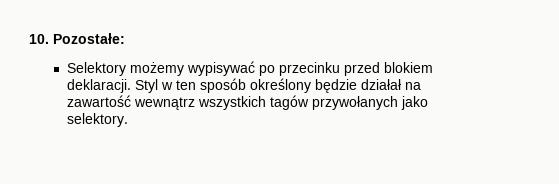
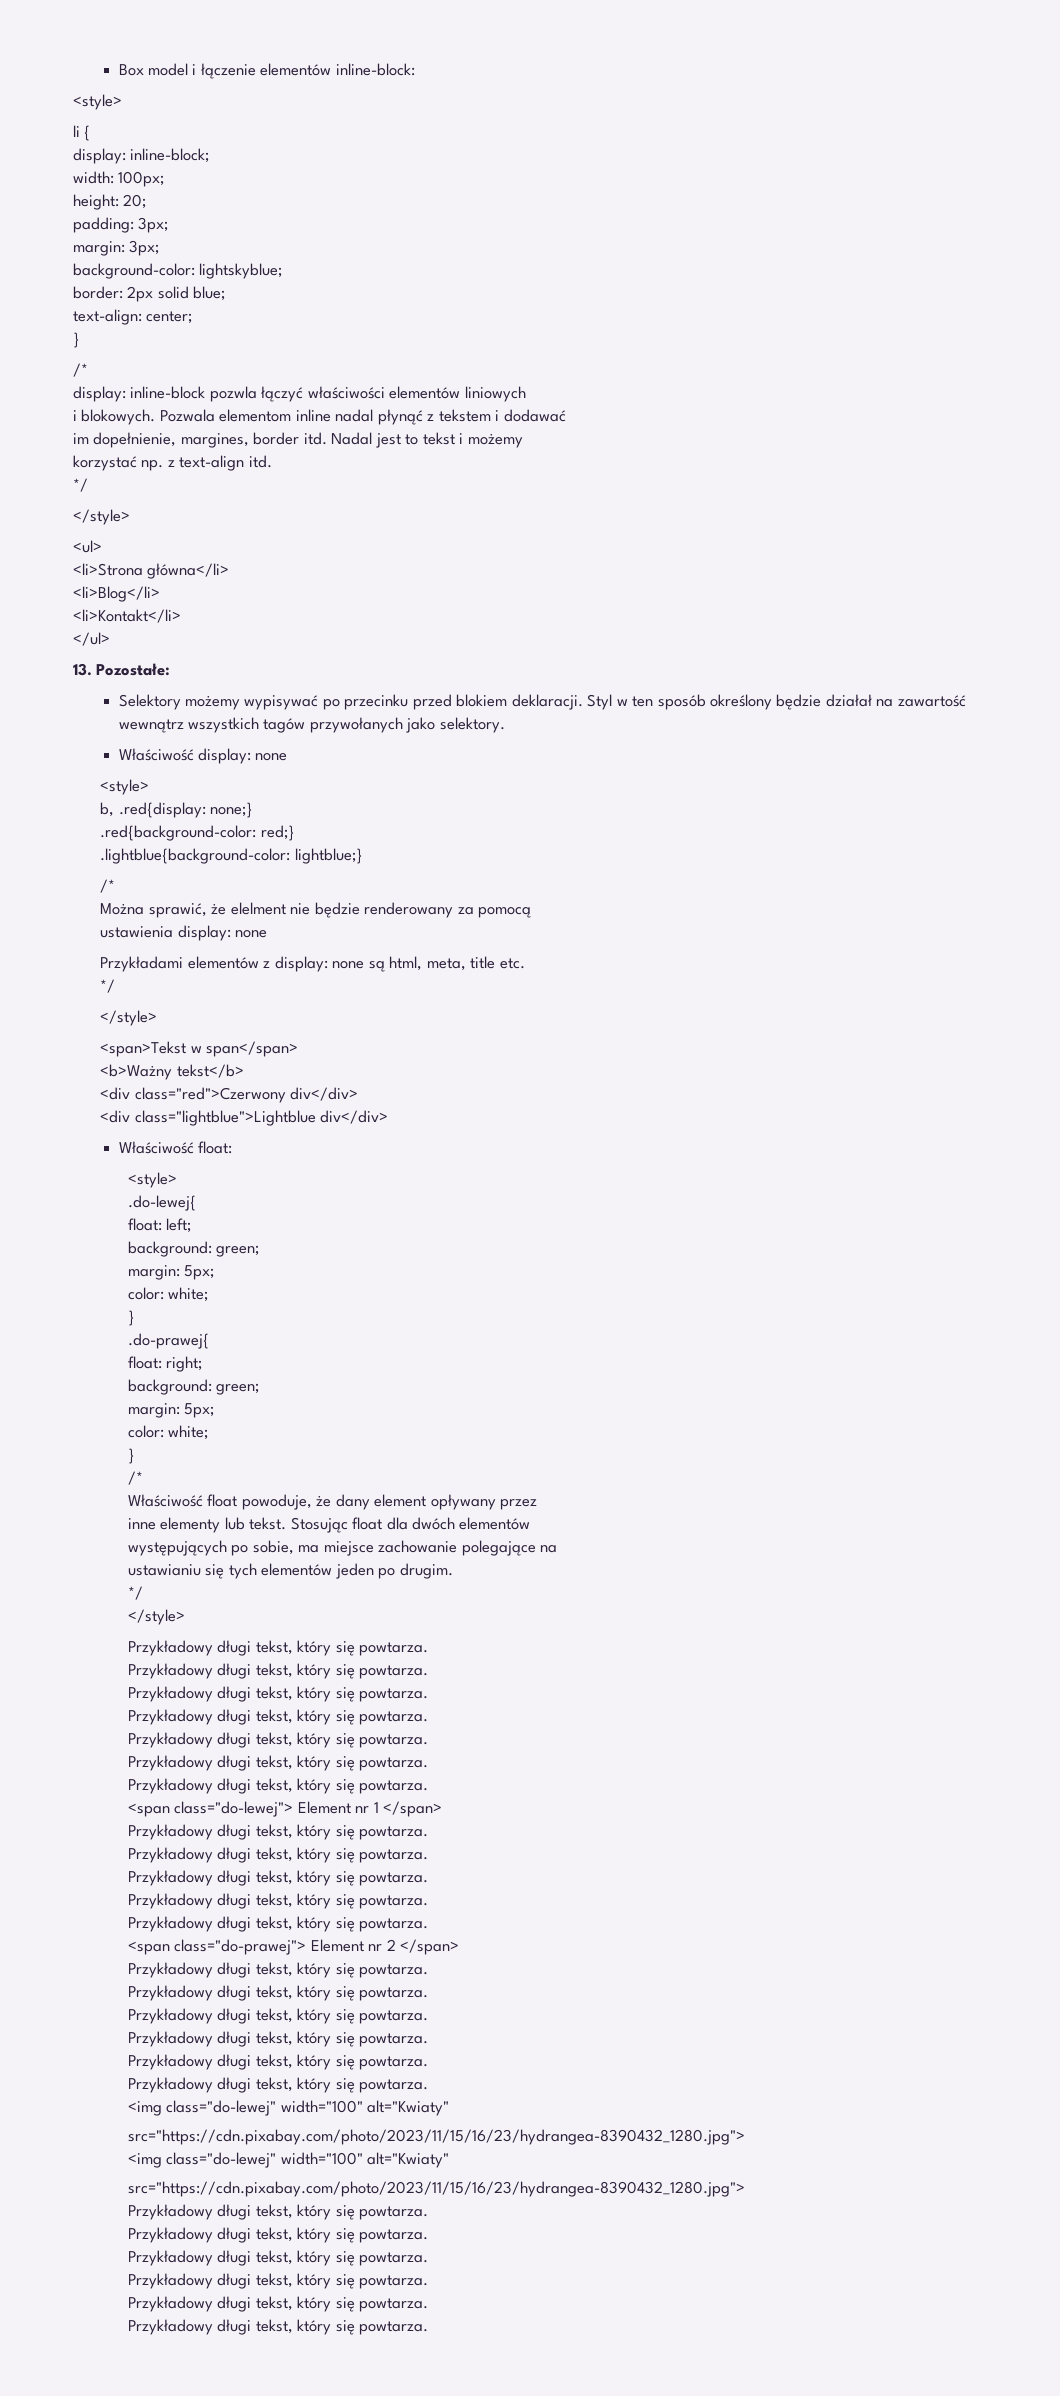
[29,34,49,44] 10. -> [118,63,415,79] [73,94,122,110] [73,125,91,141] [73,148,210,164] [73,171,165,187] [73,194,147,210] [73,217,169,233] [73,240,160,256] [73,263,283,279] [73,286,226,302] [73,309,193,325] [73,332,79,348] [73,363,88,377] [73,386,526,402] [73,409,566,425] [73,432,523,448] [73,455,272,471] [73,478,88,492] [73,509,130,525] [73,540,102,553] [73,563,230,579] [73,586,160,602] [73,609,181,623] [73,632,110,646] [73,663,92,676] Box model i łączenie elementów inline-block: // <style> // li { // display: inline-block; // width: 100px; // height: 20; // padding: 3px; // margin: 3px; // background-color: lightskyblue; // border: 2px solid blue; // text-align: center; // } // /* // display: inline-block pozwla łączyć właściwości elementów liniowych // i blokowych. Pozwala elementom inline nadal płynąć z tekstem i dodawać // im dopełnienie, margines, border itd. Nadal jest to tekst i możemy // korzystać np. z text-align itd. // */ // </style> // <ul> // <li>Strona główna</li> // <li>Blog</li> // <li>Kontakt</li> // </ul> // 13.
(128, 120) none -> [118,748,288,764] [100,779,150,795] [100,802,253,818] [100,825,294,841] [100,848,362,864] [100,879,116,893] [100,902,532,918] [100,925,268,941] [100,956,525,972] [100,979,116,993] [100,1010,158,1026] [100,1041,299,1057] [100,1064,244,1080] [100,1087,359,1103] [100,1110,389,1126] [118,1141,233,1154] [127,1172,177,1188] [127,1195,196,1211] [127,1218,192,1233] [127,1241,260,1257] [127,1265,215,1280] [127,1287,209,1302] [127,1310,134,1326] [127,1333,209,1349] [127,1356,203,1372] [127,1379,260,1395] [127,1403,215,1418] [127,1425,209,1440] [127,1448,134,1464] [127,1471,143,1485] [127,1494,538,1510] [127,1517,531,1533] [127,1540,558,1556] [127,1563,453,1579] [127,1586,143,1600] [127,1609,185,1625] [127,1640,429,1656] [127,1663,429,1679] [127,1686,429,1702] [127,1709,429,1725] [127,1732,429,1748] [127,1755,429,1771] [127,1778,429,1794] [127,1801,443,1817] [127,1824,429,1840] [127,1847,429,1863] [127,1870,429,1886] [127,1893,429,1909] [127,1916,429,1932] [127,1939,460,1955] [127,1962,429,1978] [127,1985,429,2001] [127,2008,429,2024] [127,2031,429,2047] [127,2054,429,2070] [127,2077,429,2093] [127,2100,450,2116] [127,2129,745,2145] [127,2152,450,2168] [127,2181,745,2197] [127,2204,429,2220] [127,2227,429,2243] [127,2250,429,2266] [127,2273,429,2289] [127,2296,429,2312] [127,2319,429,2335] // Właściwość display: none // <style> // b, .red{display: none;} // .red{background-color: red;} // .lightblue{background-color: lightblue;} // /* // Można sprawić, że elelment nie będzie renderowany za pomocą // ustawienia display: none // Przykładami elementów z display: none są html, meta, title etc. // */ // </style> // <span>Tekst w span</span> // <b>Ważny tekst</b> // <div class="red">Czerwony div</div> // <div class="lightblue">Lightblue div</div> // Właściwość float: // <style> // .do-lewej{ // float: left; // background: green; // margin: 5px; // color: white; // } // .do-prawej{ // float: right; // background: green; // margin: 5px; // color: white; // } // /* // Właściwość float powoduje, że dany element opływany przez // inne elementy lub tekst. Stosując float dla dwóch elementów // występujących po sobie, ma miejsce zachowanie polegające na // ustawianiu się tych elementów jeden po drugim. // */ // </style> // Przykładowy długi tekst, który się powtarza. // Przykładowy długi tekst, który się powtarza. // Przykładowy długi tekst, który się powtarza. // Przykładowy długi tekst, który się powtarza. // Przykładowy długi tekst, który się powtarza. // Przykładowy długi tekst, który się powtarza. // Przykładowy długi tekst, który się powtarza. // <span class="do-lewej"> Element nr 1 </span> // Przykładowy długi tekst, który się powtarza. // Przykładowy długi tekst, który się powtarza. // Przykładowy długi tekst, który się powtarza. // Przykładowy długi tekst, który się powtarza. // Przykładowy długi tekst, który się powtarza. // <span class="do-prawej"> Element nr 2 </span> // Przykładowy długi tekst, który się powtarza. // Przykładowy długi tekst, który się powtarza. // Przykładowy długi tekst, który się powtarza. // Przykładowy długi tekst, który się powtarza. // Przykładowy długi tekst, który się powtarza. // Przykładowy długi tekst, który się powtarza. // <img class="do-lewej" width="100" alt="Kwiaty" // src="https://cdn.pixabay.com/photo/2023/11/15/16/23/hydrangea-8390432_1280.jpg"> // <img class="do-lewej" width="100" alt="Kwiaty" // src="https://cdn.pixabay.com/photo/2023/11/15/16/23/hydrangea-8390432_1280.jpg"> // Przykładowy długi tekst, który się powtarza. // Przykładowy długi tekst, który się powtarza. // Przykładowy długi tekst, który się powtarza. // Przykładowy długi tekst, który się powtarza. // Przykładowy długi tekst, który się powtarza. // Przykładowy długi tekst, który się powtarza.

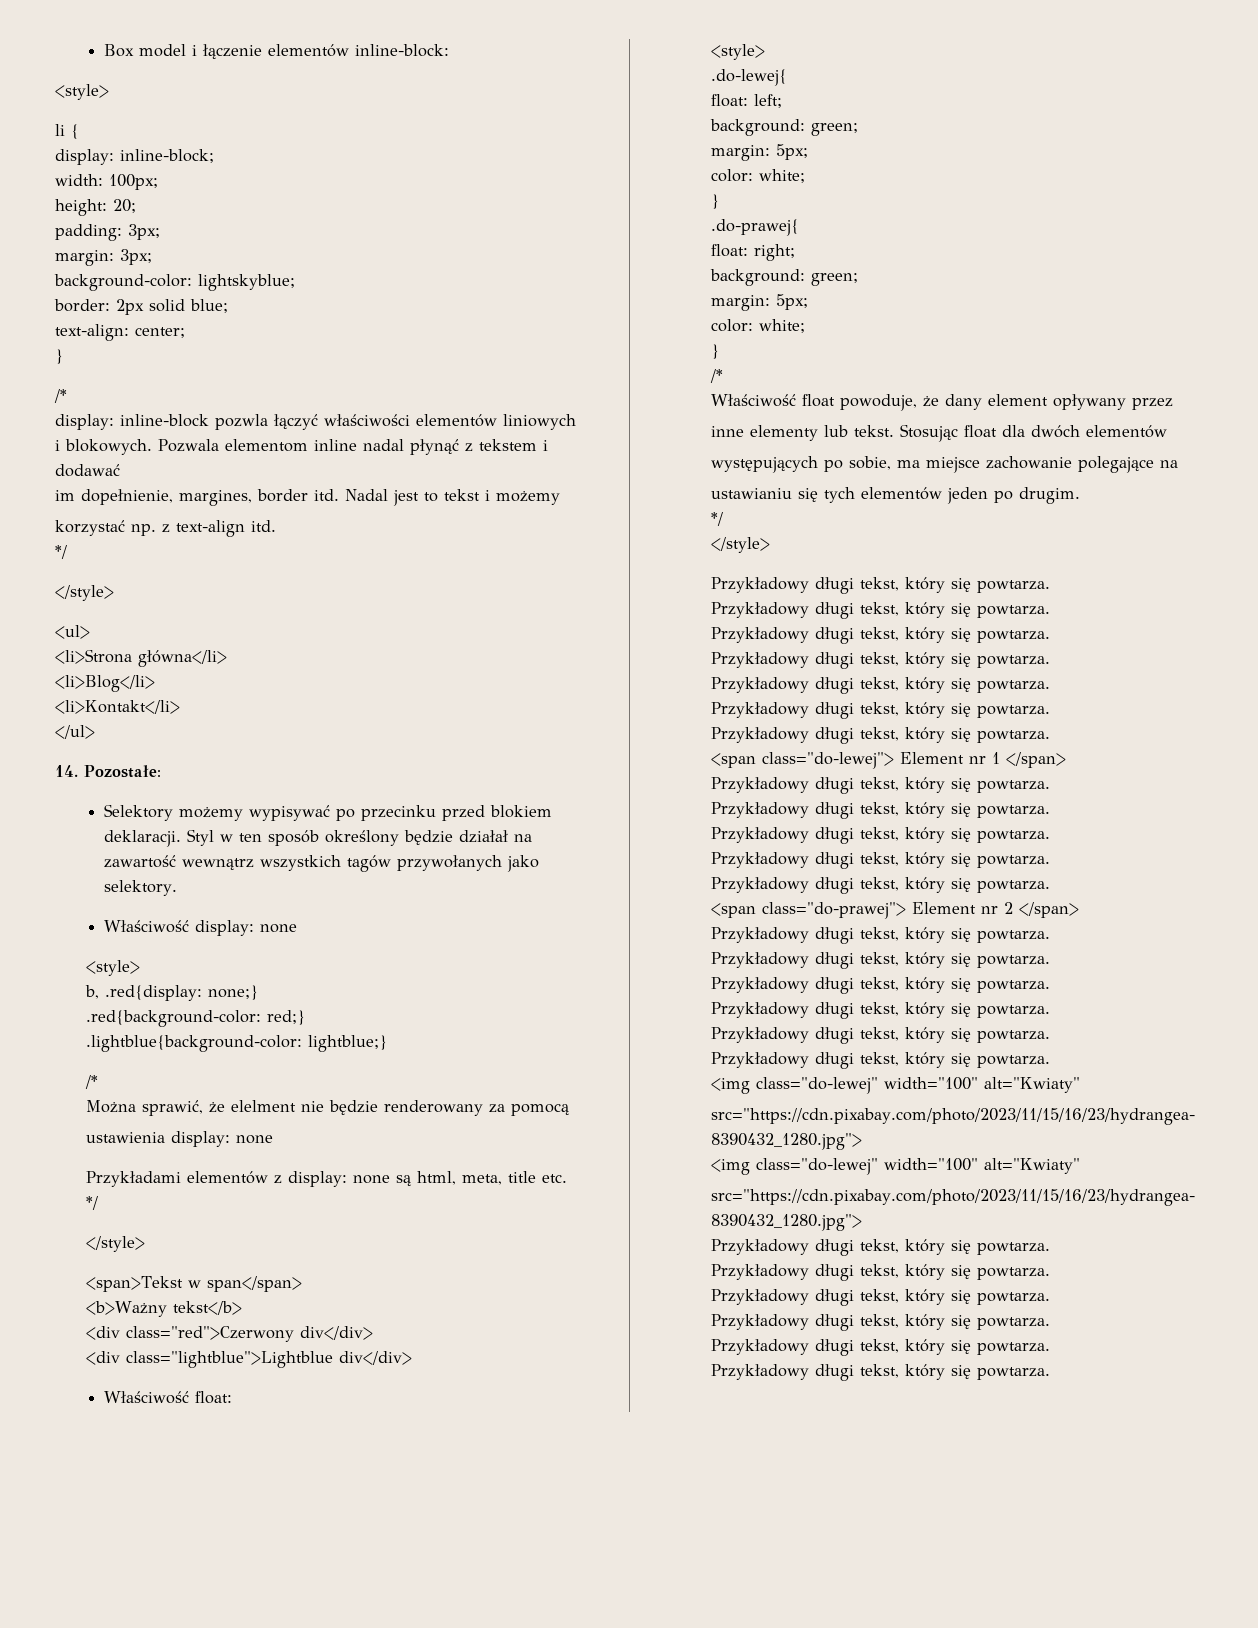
[73,663,92,676] 13. -> [55,765,78,777] 14.

